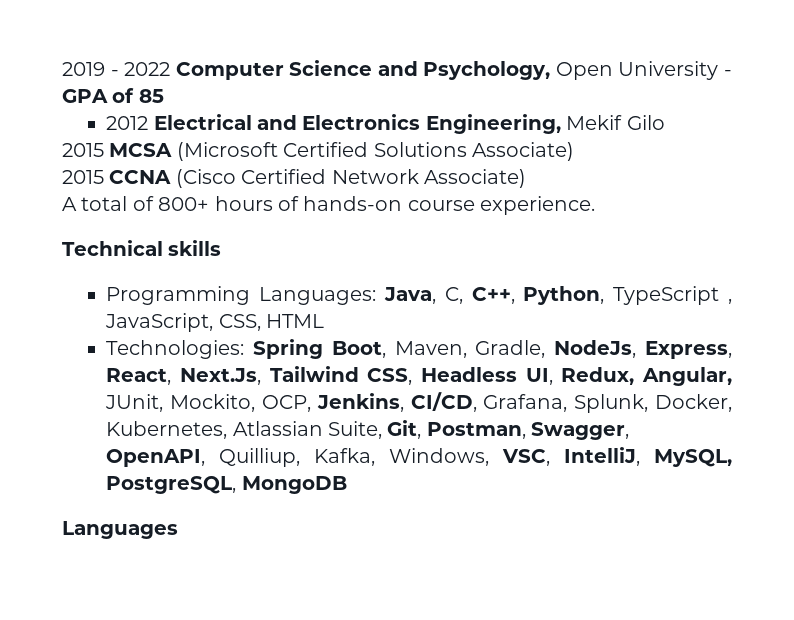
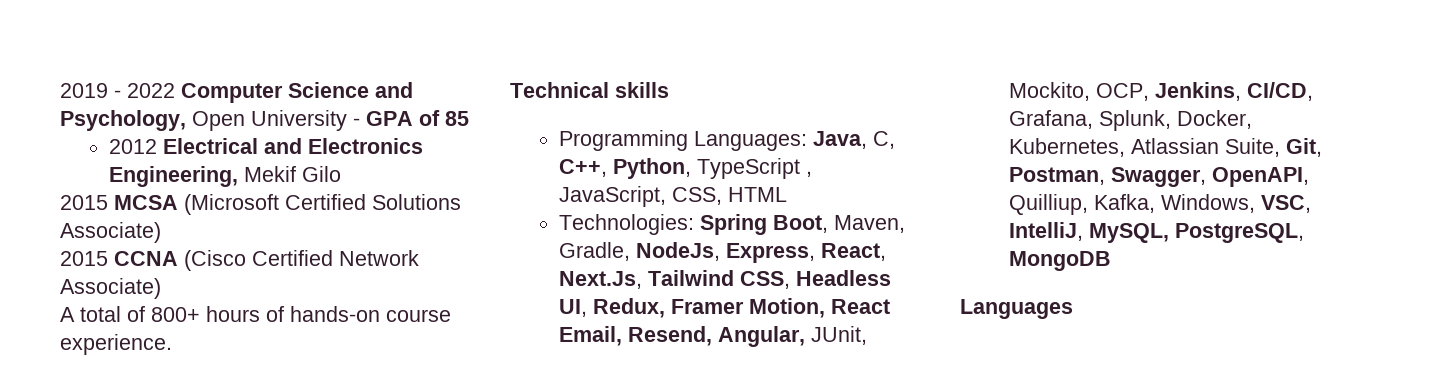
(635, 376) none -> [670,298,890,318] [558,326,712,346] Framer Motion, React Email, Resend,

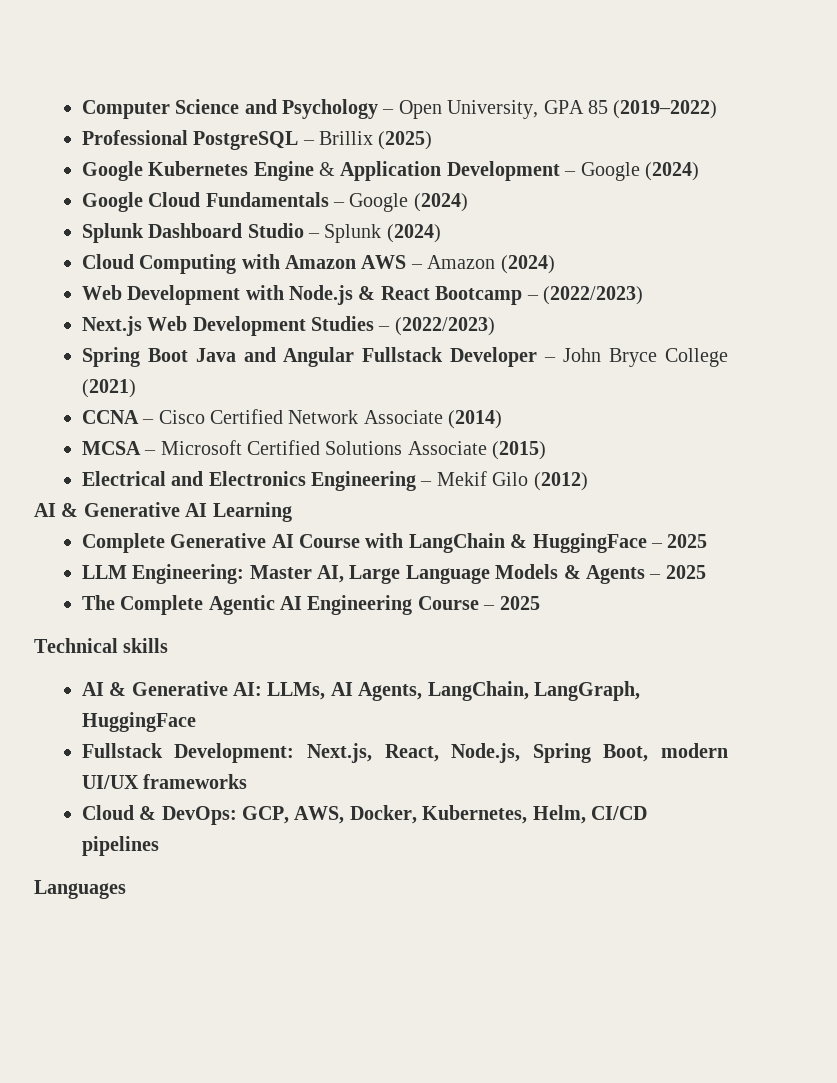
[60,82,413,103] [60,110,469,131] [108,139,157,154] 2019 - 2022 Computer Science and Psychology, Open University - GPA of 85 // 2012 -> [81,99,718,119] [81,130,433,150] [81,161,699,181] [81,192,468,212] [81,223,441,243] [81,254,555,274] [81,285,643,305] [81,316,495,336] [81,347,728,367] [81,379,136,398] [81,409,503,429] [81,440,547,460] Computer Science and Psychology – Open University, GPA 85 (2019–2022) // Professional PostgreSQL – Brillix (2025) // Google Kubernetes Engine & Application Development – Google (2024) // Google Cloud Fundamentals – Google (2024) // Splunk Dashboard Studio – Splunk (2024) // Cloud Computing with Amazon AWS – Amazon (2024) // Web Development with Node.js & React Bootcamp – (2022/2023) // Next.js Web Development Studies – (2022/2023) // Spring Boot Java and Angular Fullstack Developer – John Bryce College (2021) // CCNA – Cisco Certified Network Associate (2014) // MCSA – Microsoft Certified Solutions Associate (2015) //
[108,166,238,187] Engineering, -> [310,471,433,491] Engineering –
[60,194,461,215] [60,222,161,243] [60,250,419,271] [60,278,161,299] [60,306,451,322] [60,334,172,355] [510,82,669,98] [558,130,895,151] [558,158,812,179] [558,186,787,207] [558,214,905,235] [558,242,886,263] [558,270,891,289] [558,298,890,318] [558,326,867,347] [1008,82,1313,101] [1008,110,1252,131] [1008,138,1322,157] [1008,167,1309,187] [1008,194,1311,215] [1008,222,1304,243] [1008,251,1111,271] // 2015 MCSA (Microsoft Certified Solutions Associate) // 2015 CCNA (Cisco Certified Network Associate) // A total of 800+ hours of hands-on course experience. // Technical skills // Programming Languages: Java, C, C++, Python, TypeScript , JavaScript, CSS, HTML // Technologies: Spring Boot, Maven, Gradle, NodeJs, Express, React, Next.Js, Tailwind CSS, Headless UI, Redux, Framer Motion, React Email, Resend, Angular, JUnit, Mockito, OCP, Jenkins, CI/CD, Grafana, Splunk, Docker, Kubernetes, Atlassian Suite, Git, Postman, Swagger, OpenAPI, Quilliup, Kafka, Windows, VSC, IntelliJ, MySQL, PostgreSQL, MongoDB -> [533,472,588,491] [34,502,292,522] [81,533,708,553] [81,564,706,584] [81,595,540,615] [34,638,169,653] [81,681,640,701] [81,712,196,732] [81,743,728,763] [81,774,248,789] [81,805,647,825] [81,836,159,856] (2012) // AI & Generative AI Learning // Complete Generative AI Course with LangChain & HuggingFace – 2025 // LLM Engineering: Master AI, Large Language Models & Agents – 2025 // The Complete Agentic AI Engineering Course – 2025 // Technical skills // AI & Generative AI: LLMs, AI Agents, LangChain, LangGraph, HuggingFace // Fullstack Development: Next.js, React, Node.js, Spring Boot, modern UI/UX frameworks // Cloud & DevOps: GCP, AWS, Docker, Kubernetes, Helm, CI/CD pipelines

